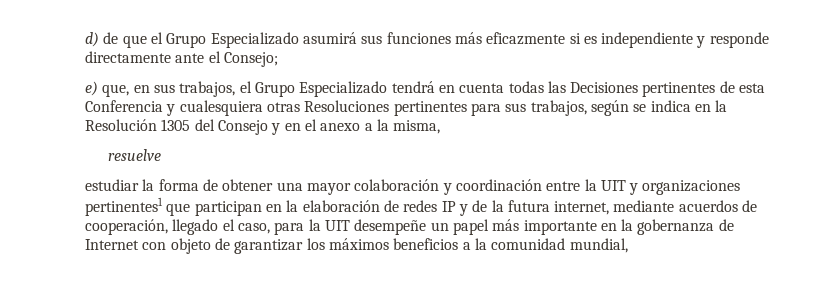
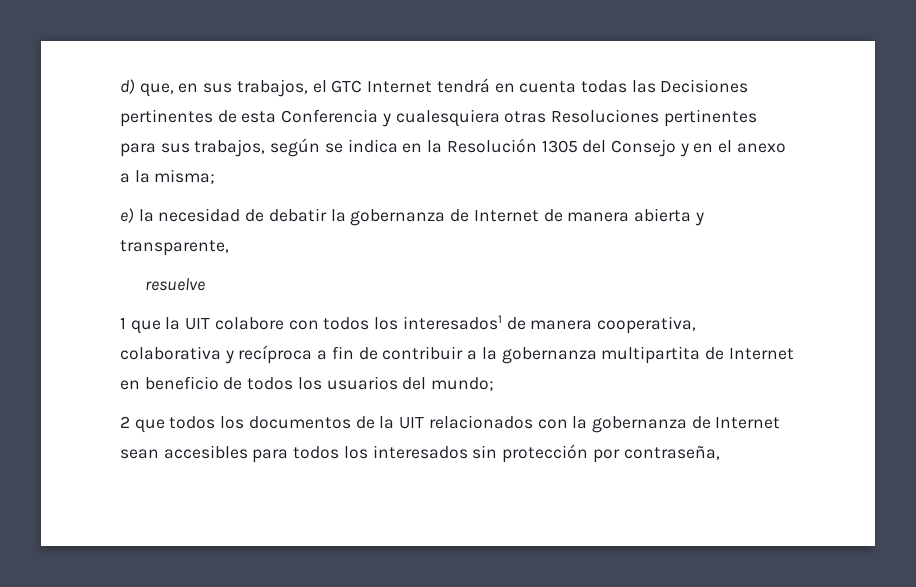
[103,32,769,48] [85,51,278,67] [85,81,98,96] de que el Grupo Especializado asumirá sus funciones más eficazmente si es independiente y responde directamente ante el Consejo; // e) -> (135, 86) none
[254,81,388,97] Grupo Especializado -> [331,80,433,93] GTC Internet
[393,120,441,134] [107,149,161,161] [85,179,741,195] [85,197,758,216] [85,219,734,235] [85,238,628,254] misma, // resuelve // estudiar la forma de obtener una mayor colaboración y coordinación entre la UIT y organizaciones pertinentes1 que participan en la elaboración de redes IP y de la futura internet, mediante acuerdos de cooperación, llegado el caso, para la UIT desempeñe un papel más importante en la gobernanza de Internet con objeto de garantizar los máximos beneficios a la comunidad mundial, -> [154,169,216,184] [120,208,704,226] [120,240,229,256] [145,278,206,291] [120,315,696,334] [120,345,794,364] [120,376,495,391] [120,415,781,433] [120,444,720,463] misma; // e) la necesidad de debatir la gobernanza de Internet de manera abierta y transparente, // resuelve // 1 que la UIT colabore con todos los interesados1 de manera cooperativa, colaborativa y recíproca a fin de contribuir a la gobernanza multipartita de Internet en beneficio de todos los usuarios del mundo; // 2 que todos los documentos de la UIT relacionados con la gobernanza de Internet sean accesibles para todos los interesados sin protección por contraseña,

